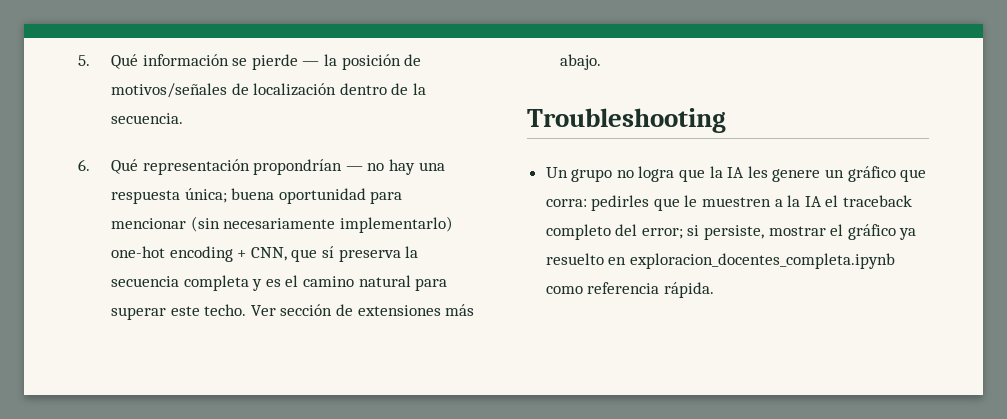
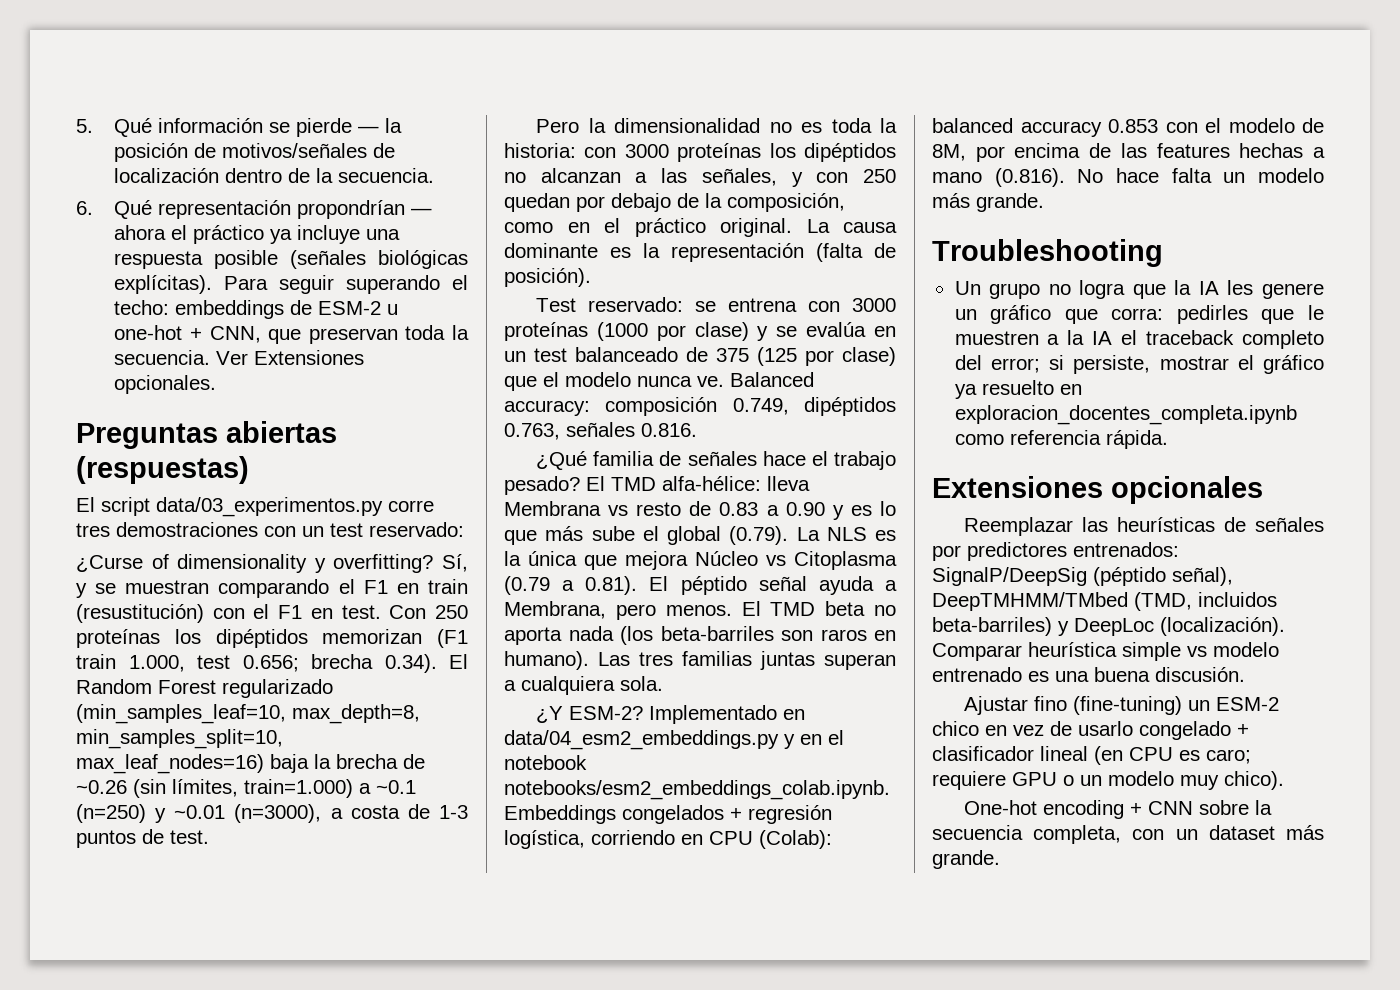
[367,159,445,175] [111,188,403,204] [111,216,453,233] [111,246,419,262] [111,275,448,291] [111,304,475,320] [560,54,602,70] no hay una respuesta única; buena oportunidad para mencionar (sin necesariamente implementarlo) one-hot encoding + CNN, que sí preserva la secuencia completa y es el camino natural para superar este techo. Ver sección de extensiones más abajo. -> [114,225,401,244] [114,250,468,269] [114,275,468,294] [114,300,399,319] [114,325,469,344] [114,350,365,365] [114,375,217,394] [76,421,337,449] [76,456,249,484] [76,497,434,517] [76,522,464,537] [76,554,468,573] [76,579,469,598] [76,604,469,623] [76,629,468,648] [76,654,468,673] [76,679,333,698] [76,704,420,724] [76,729,283,749] [76,754,425,774] [76,779,416,798] [76,804,469,823] [76,829,209,848] [536,118,897,133] [504,143,896,162] [504,168,896,187] [504,193,845,212] [504,218,897,237] [504,243,896,262] [504,268,591,287] [536,297,896,312] [504,322,896,341] [504,347,896,366] [504,372,814,391] [504,397,896,416] [504,422,697,440] [536,451,896,470] [504,476,810,495] [504,501,896,520] [504,526,896,545] [504,551,897,570] [504,576,897,595] [504,601,896,620] [504,626,896,645] [504,651,896,670] [504,676,663,695] [536,705,806,724] [504,730,844,750] [504,755,587,770] [504,780,890,800] [504,805,832,824] [504,830,832,849] [932,118,1324,137] [932,143,1325,162] [932,168,1324,187] [932,193,1044,212] ahora el práctico ya incluye una respuesta posible (señales biológicas explícitas). Para seguir superando el techo: embeddings de ESM-2 u one-hot + CNN, que preservan toda la secuencia. Ver Extensiones opcionales. // Preguntas abiertas (respuestas) // El script data/03_experimentos.py corre tres demostraciones con un test reservado: // ¿Curse of dimensionality y overfitting? Sí, y se muestran comparando el F1 en train (resustitución) con el F1 en test. Con 250 proteínas los dipéptidos memorizan (F1 train 1.000, test 0.656; brecha 0.34). El Random Forest regularizado (min_samples_leaf=10, max_depth=8, min_samples_split=10, max_leaf_nodes=16) baja la brecha de ~0.26 (sin límites, train=1.000) a ~0.1 (n=250) y ~0.01 (n=3000), a costa de 1-3 puntos de test. // Pero la dimensionalidad no es toda la historia: con 3000 proteínas los dipéptidos no alcanzan a las señales, y con 250 quedan por debajo de la composición, como en el práctico original. La causa dominante es la representación (falta de posición). // Test reservado: se entrena con 3000 proteínas (1000 por clase) y se evalúa en un test balanceado de 375 (125 por clase) que el modelo nunca ve. Balanced accuracy: composición 0.749, dipéptidos 0.763, señales 0.816. // ¿Qué familia de señales hace el trabajo pesado? El TMD alfa-hélice: lleva Membrana vs resto de 0.83 a 0.90 y es lo que más sube el global (0.79). La NLS es la única que mejora Núcleo vs Citoplasma (0.79 a 0.81). El péptido señal ayuda a Membrana, pero menos. El TMD beta no aporta nada (los beta-barriles son raros en humano). Las tres familias juntas superan a cualquiera sola. // ¿Y ESM-2? Implementado en data/04_esm2_embeddings.py y en el notebook notebooks/esm2_embeddings_colab.ipynb. Embeddings congelados + regresión logística, corriendo en CPU (Colab): balanced accuracy 0.853 con el modelo de 8M, por encima de las features hechas a mano (0.816). No hace falta un modelo más grande.
(714, 290) none -> [932,476,1263,504] [964,517,1324,536] [932,542,1179,561] [932,567,1233,586] [932,592,1277,611] [932,617,1285,636] [932,642,1279,661] [932,667,1245,682] [964,696,1280,715] [932,721,1249,740] [932,746,1251,765] [932,771,1284,790] [964,800,1273,819] [932,825,1324,844] [932,850,1000,869] // Extensiones opcionales // Reemplazar las heurísticas de señales por predictores entrenados: SignalP/DeepSig (péptido señal), DeepTMHMM/TMbed (TMD, incluidos beta-barriles) y DeepLoc (localización). Comparar heurística simple vs modelo entrenado es una buena discusión. // Ajustar fino (fine-tuning) un ESM-2 chico en vez de usarlo congelado + clasificador lineal (en CPU es caro; requiere GPU o un modelo muy chico). // One-hot encoding + CNN sobre la secuencia completa, con un dataset más grande.

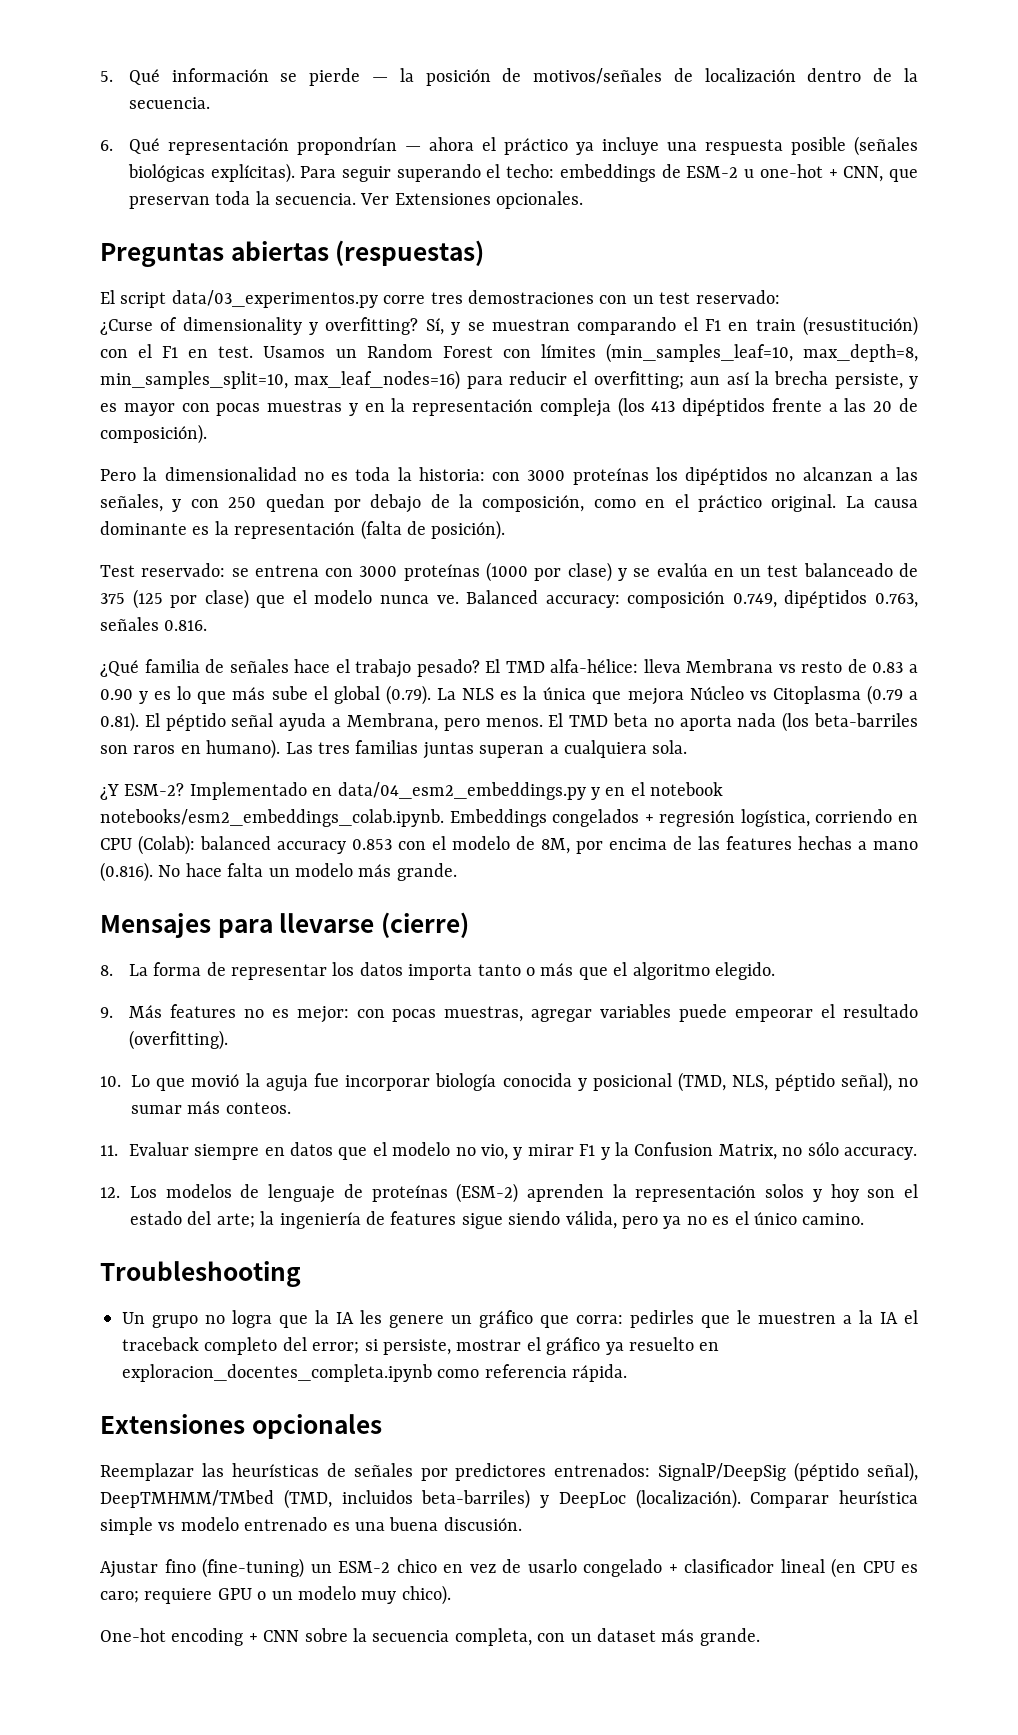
[389,605,469,619] [76,629,468,648] [76,654,468,673] [76,679,333,698] [76,704,420,724] [76,729,283,749] [76,754,425,774] [76,779,416,798] [76,804,469,823] [76,829,209,848] Con 250 proteínas los dipéptidos memorizan (F1 train 1.000, test 0.656; brecha 0.34). El Random Forest regularizado (min_samples_leaf=10, max_depth=8, min_samples_split=10, max_leaf_nodes=16) baja la brecha de ~0.26 (sin límites, train=1.000) a ~0.1 (n=250) y ~0.01 (n=3000), a costa de 1-3 puntos de test. -> [263,343,918,363] [100,370,919,390] [100,397,918,417] [100,424,207,444] Usamos un Random Forest con límites (min_samples_leaf=10, max_depth=8, min_samples_split=10, max_leaf_nodes=16) para reducir el overfitting; aun así la brecha persiste, y es mayor con pocas muestras y en la representación compleja (los 413 dipéptidos frente a las 20 de composición).
(1044, 202) none -> [100,912,469,938] [100,962,776,980] [100,1004,918,1023] [128,1030,228,1050] [100,1072,919,1092] [131,1101,291,1114] [100,1142,918,1160] [100,1183,918,1203] [130,1211,865,1229] // Mensajes para llevarse (cierre) // 8. La forma de representar los datos importa tanto o más que el algoritmo elegido. // 9. Más features no es mejor: con pocas muestras, agregar variables puede empeorar el resultado (overfitting). // 10. Lo que movió la aguja fue incorporar biología conocida y posicional (TMD, NLS, péptido señal), no sumar más conteos. // 11. Evaluar siempre en datos que el modelo no vio, y mirar F1 y la Confusion Matrix, no sólo accuracy. // 12. Los modelos de lenguaje de proteínas (ESM-2) aprenden la representación solos y hoy son el estado del arte; la ingeniería de features sigue siendo válida, pero ya no es el único camino.

